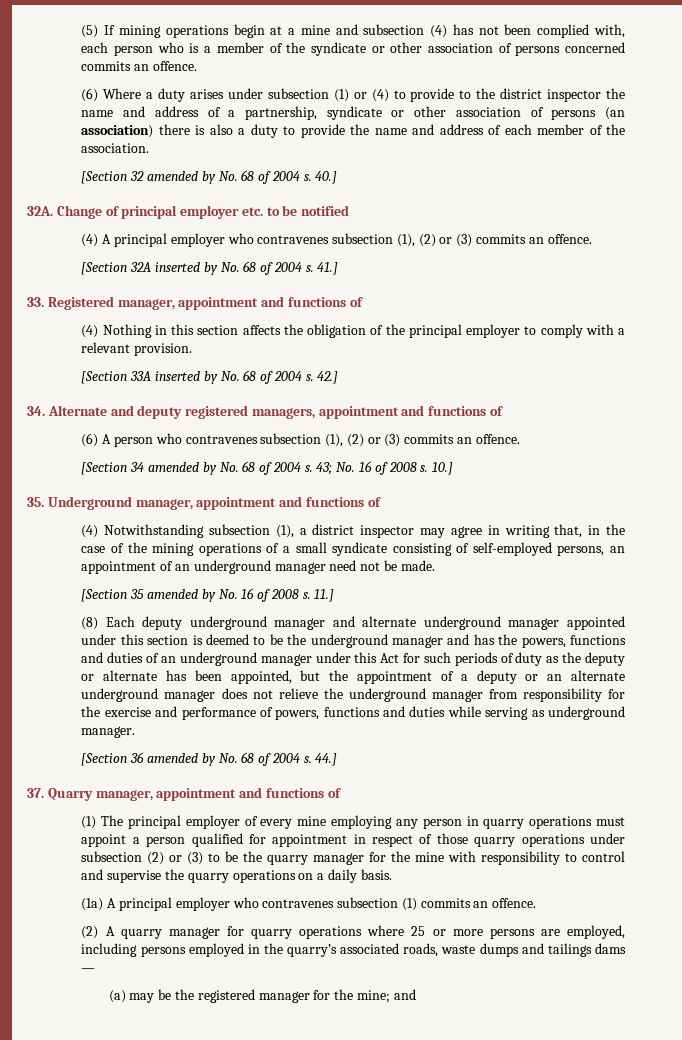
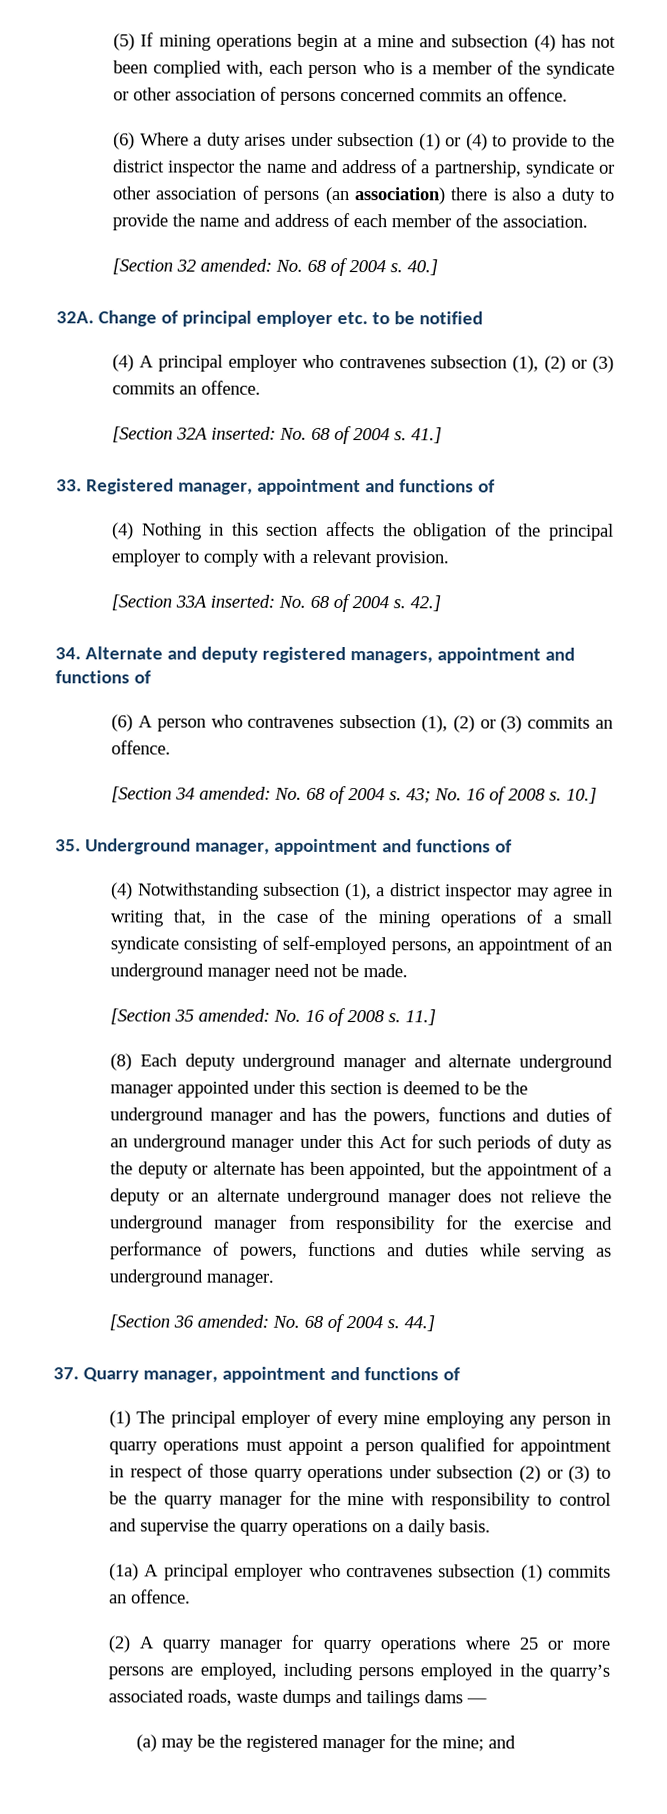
[146,171,216,184] amended by -> [200,258,273,272] amended:
[154,262,218,275] inserted by -> [211,426,277,440] inserted:
[154,371,218,384] inserted by -> [210,594,276,608] inserted:
[147,462,217,475] amended by -> [199,786,272,800] amended:
[146,589,216,602] amended by -> [198,1008,271,1022] amended:
[146,753,216,766] amended by -> [197,1314,270,1328] amended:

